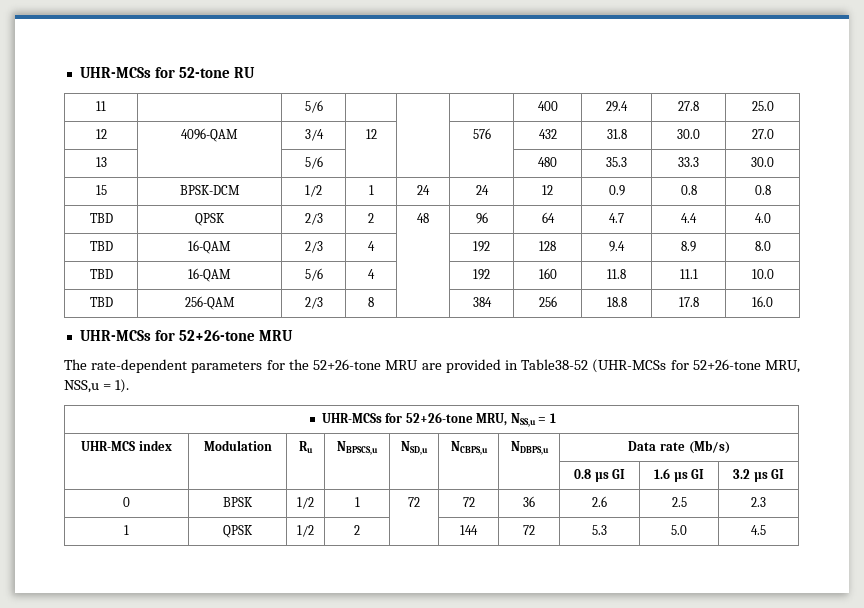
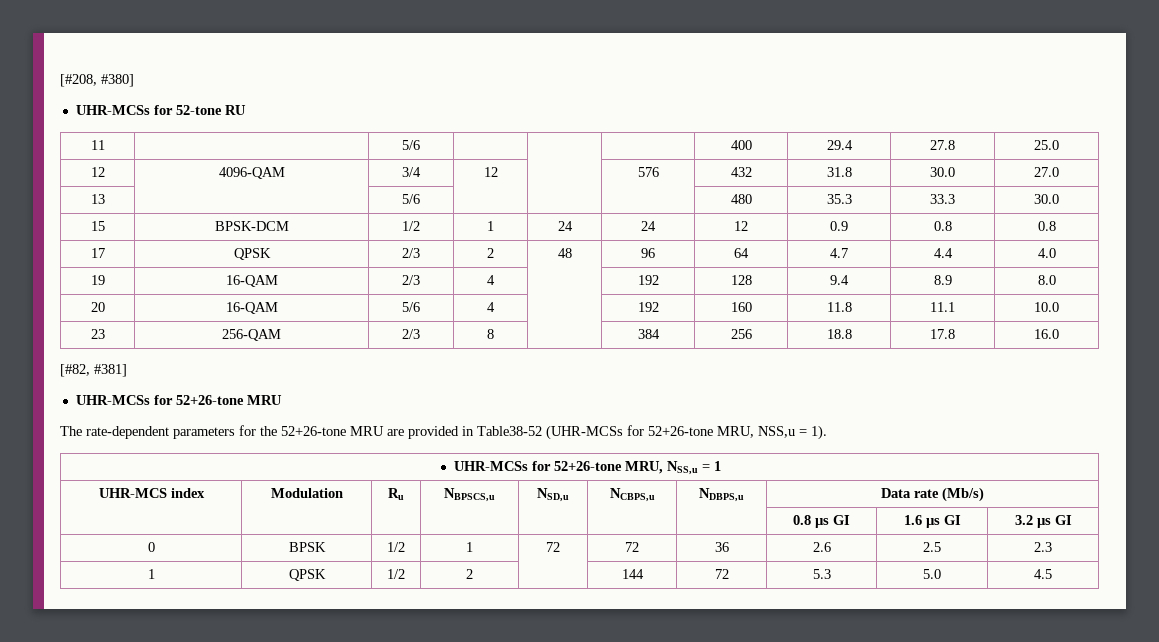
(79, 72) none -> [60,74,134,87] [#208, #380] //
[89,213,113,223] TBD -> [90,248,105,258] 17
[89,241,113,251] TBD -> [90,275,105,285] 19
[89,269,113,279] TBD -> [90,302,105,312] 20
[89,297,113,307] TBD -> [90,329,105,339] 23
(773, 301) none -> [60,364,127,377] // [#82, #381]

